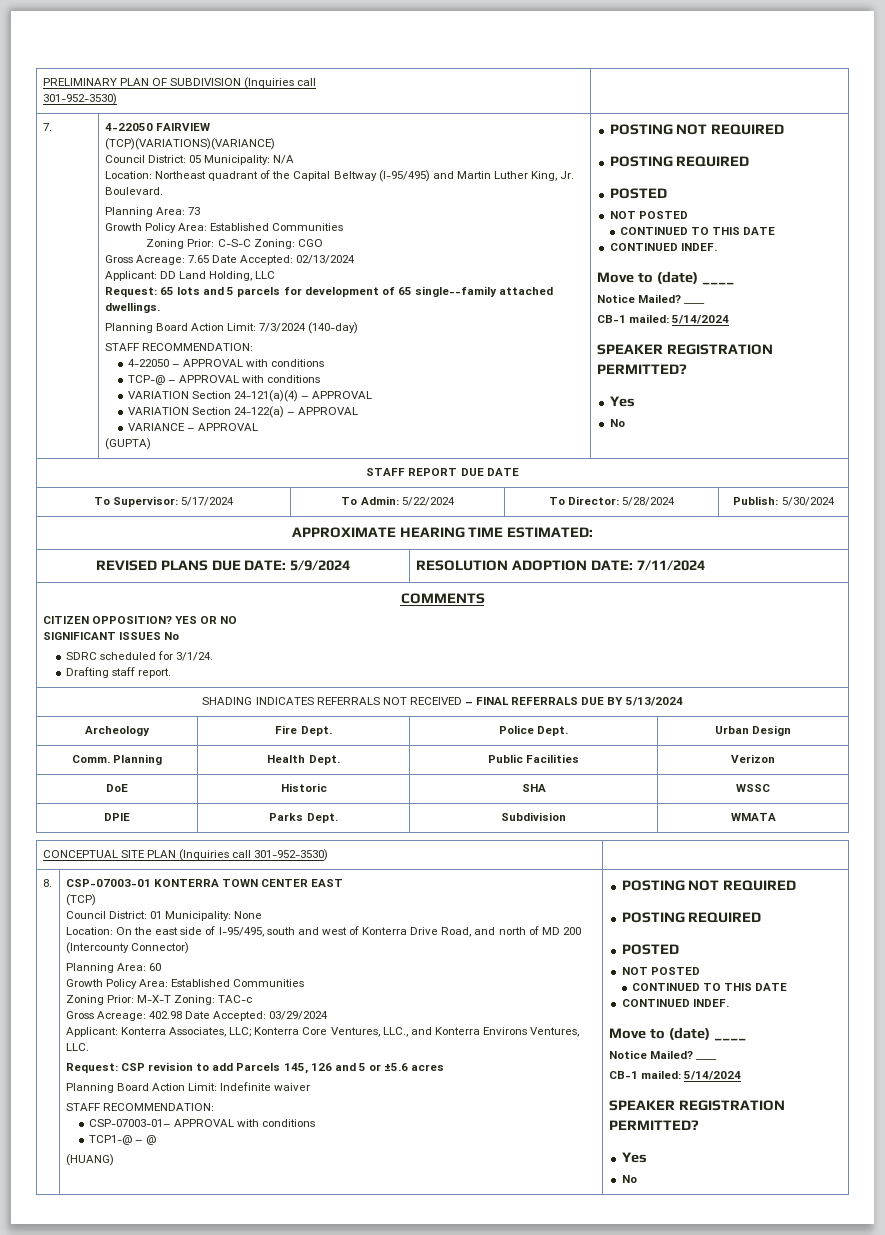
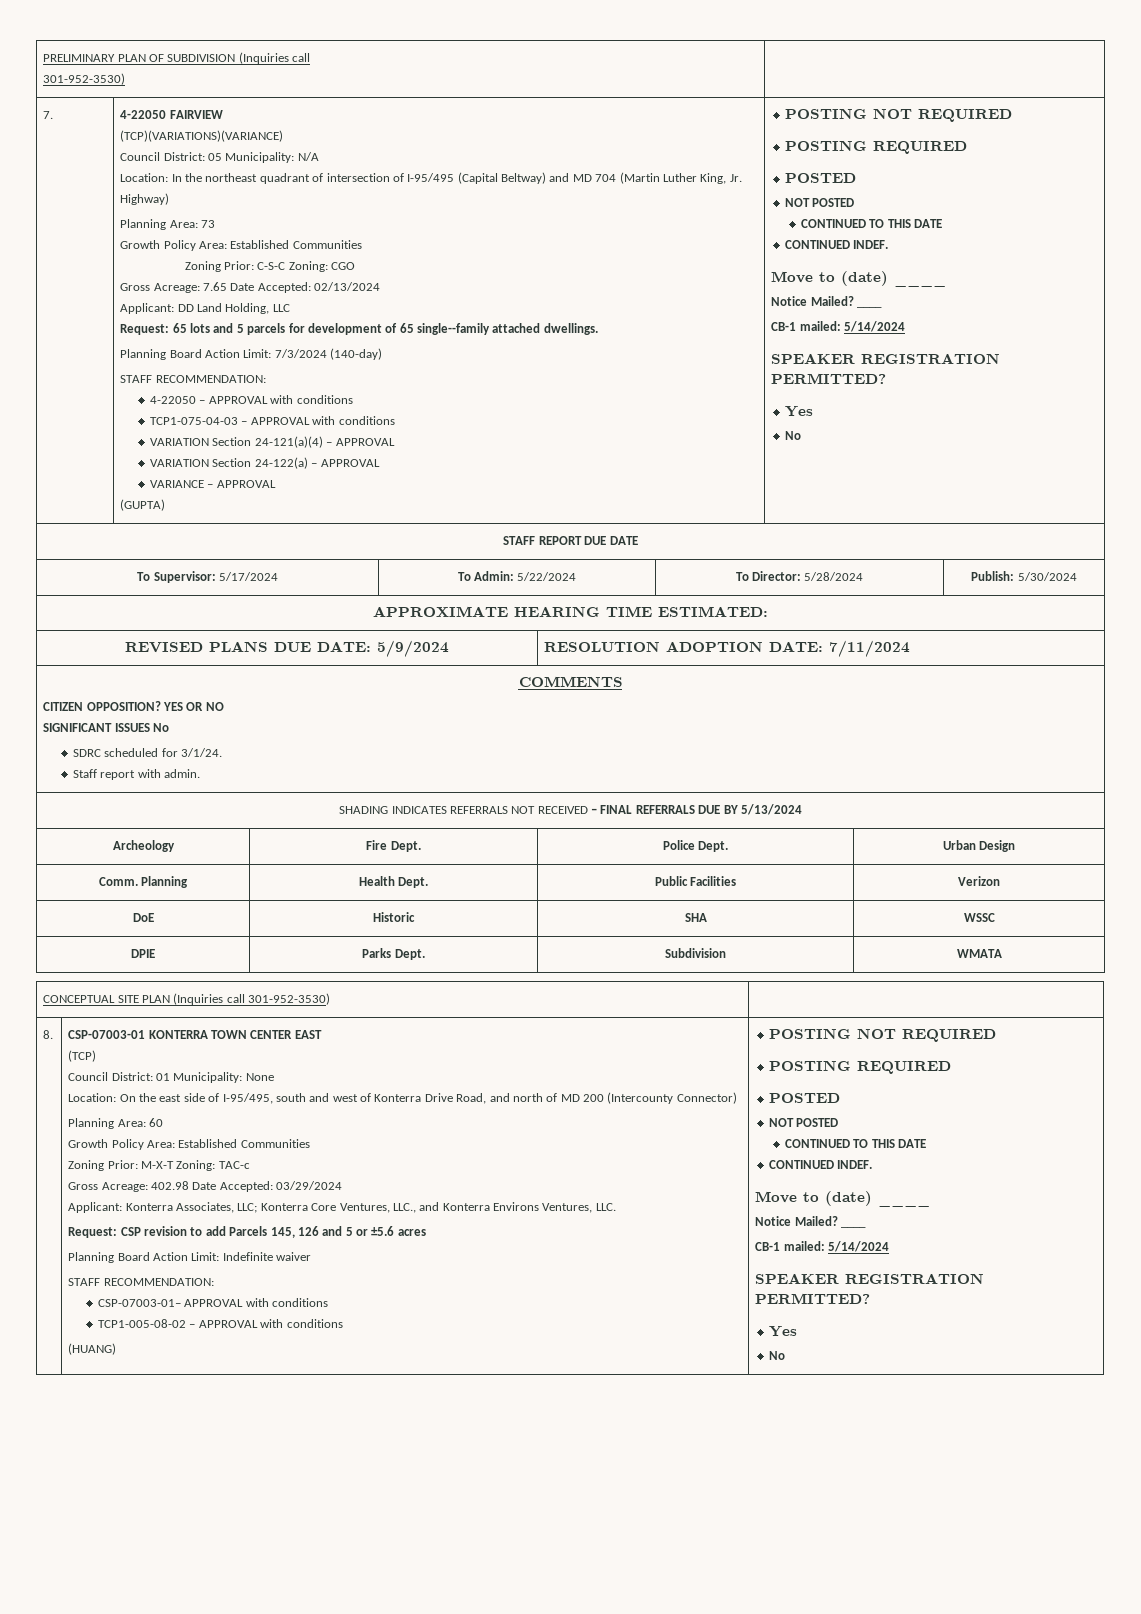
[155,170,491,182] Northeast quadrant of the Capital Beltway (I-95/495) and Martin -> [171,172,660,184] In the northeast quadrant of intersection of I-95/495 (Capital Beltway) and MD 704 (Martin
[104,187,163,195] Boulevard. -> [120,193,170,205] Highway)
[127,375,165,385] TCP-@ -> [150,417,239,425] TCP1-075-04-03
[65,667,172,678] Drafting staff report. -> [73,769,201,780] Staff report with admin.
[88,1135,157,1145] TCP1-@ – @ -> [98,1319,343,1328] TCP1-005-08-02 – APPROVAL with conditions

